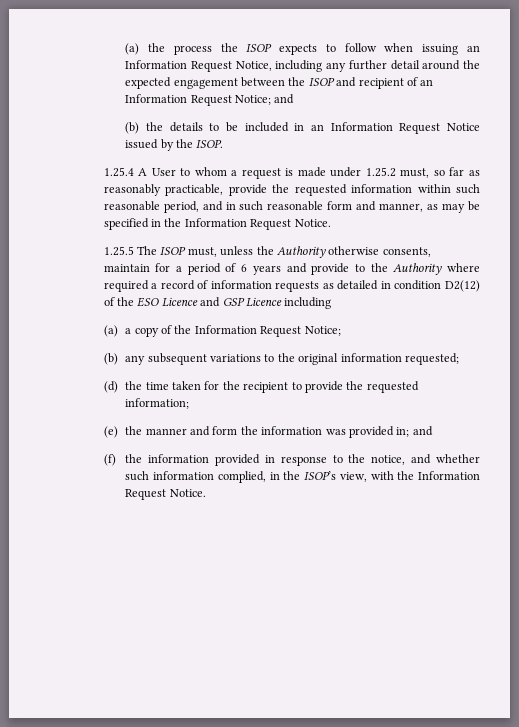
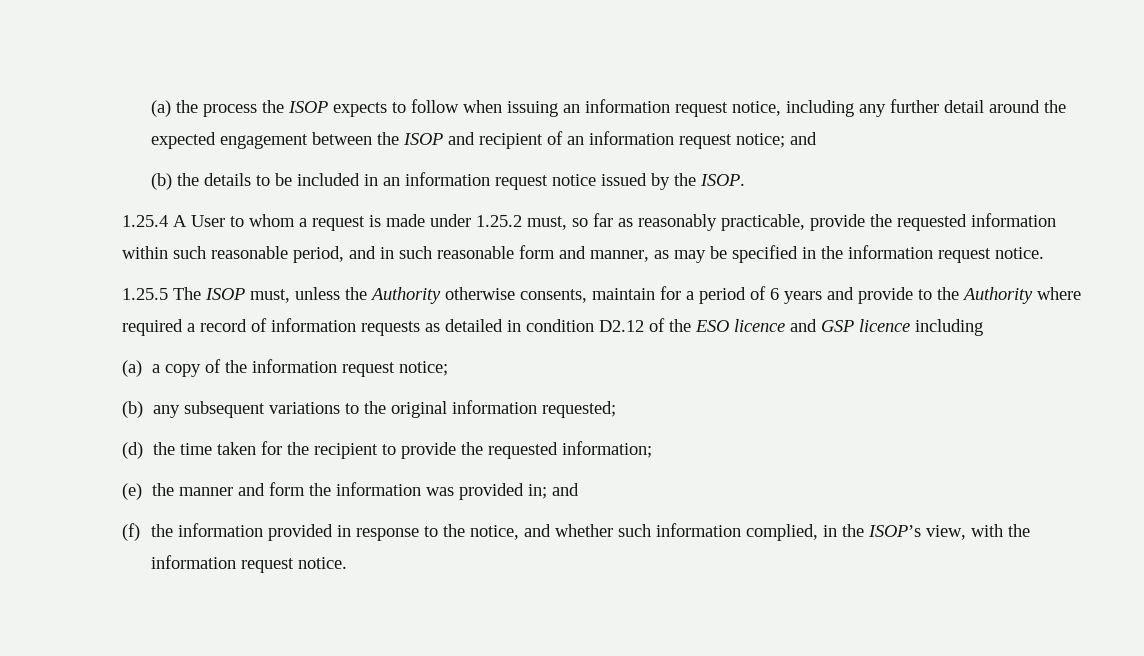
[125,60,272,72] Information Request Notice, -> [584,99,781,117] information request notice,
[125,94,272,106] Information Request Notice; -> [588,131,785,149] information request notice;
[330,122,480,134] Information Request Notice -> [404,172,596,190] information request notice
[184,218,331,230] Information Request Notice. -> [848,245,1045,263] information request notice.
[444,280,480,292] D2(12) -> [599,320,645,332] D2.12
[161,297,198,307] Licence -> [734,319,786,332] licence
[245,297,282,307] Licence -> [859,319,911,332] licence
[194,325,341,337] Information Request Notice; -> [251,359,448,377] information request notice;
[418,471,481,480] [125,489,206,500] Information Request Notice. -> [150,555,347,573] information request notice.

